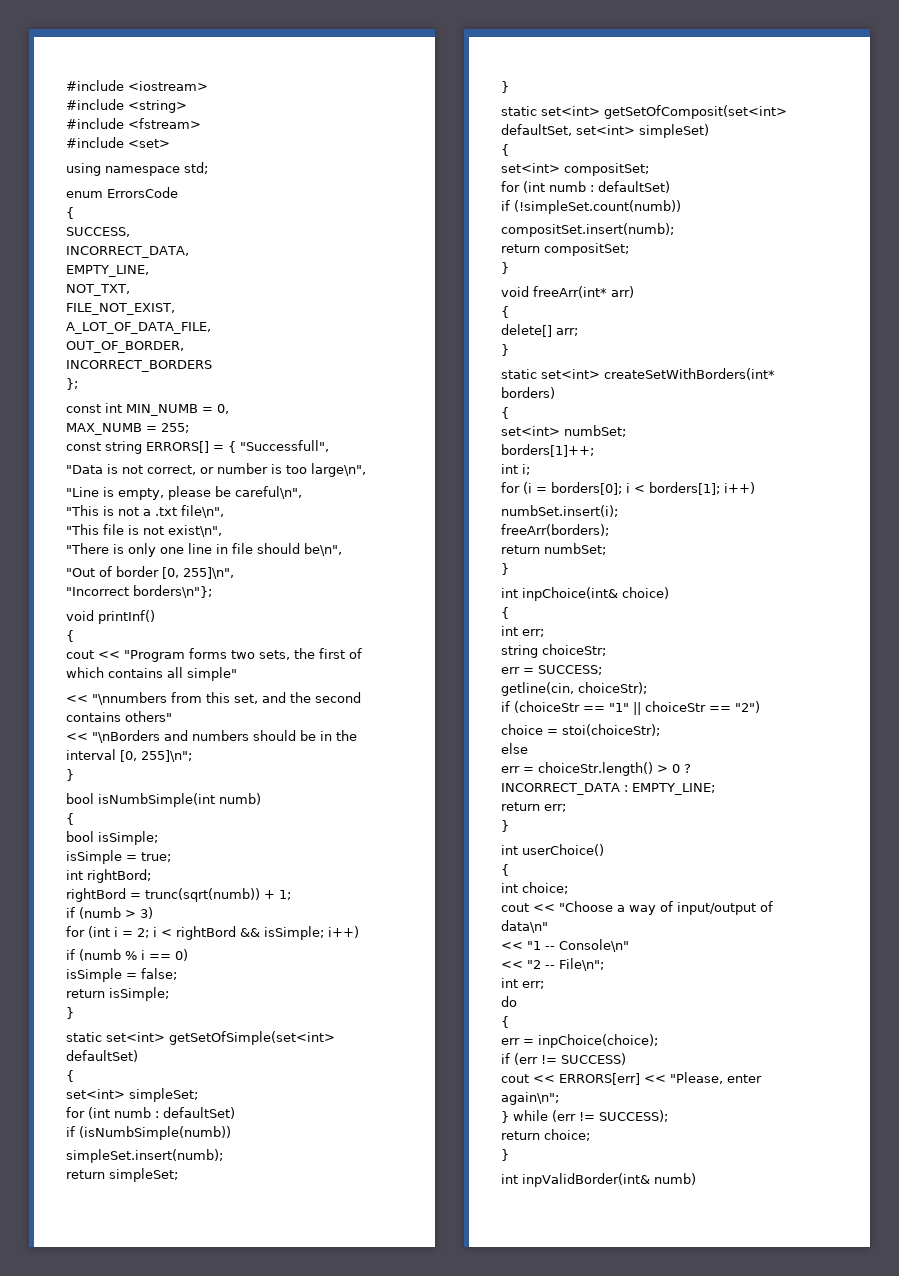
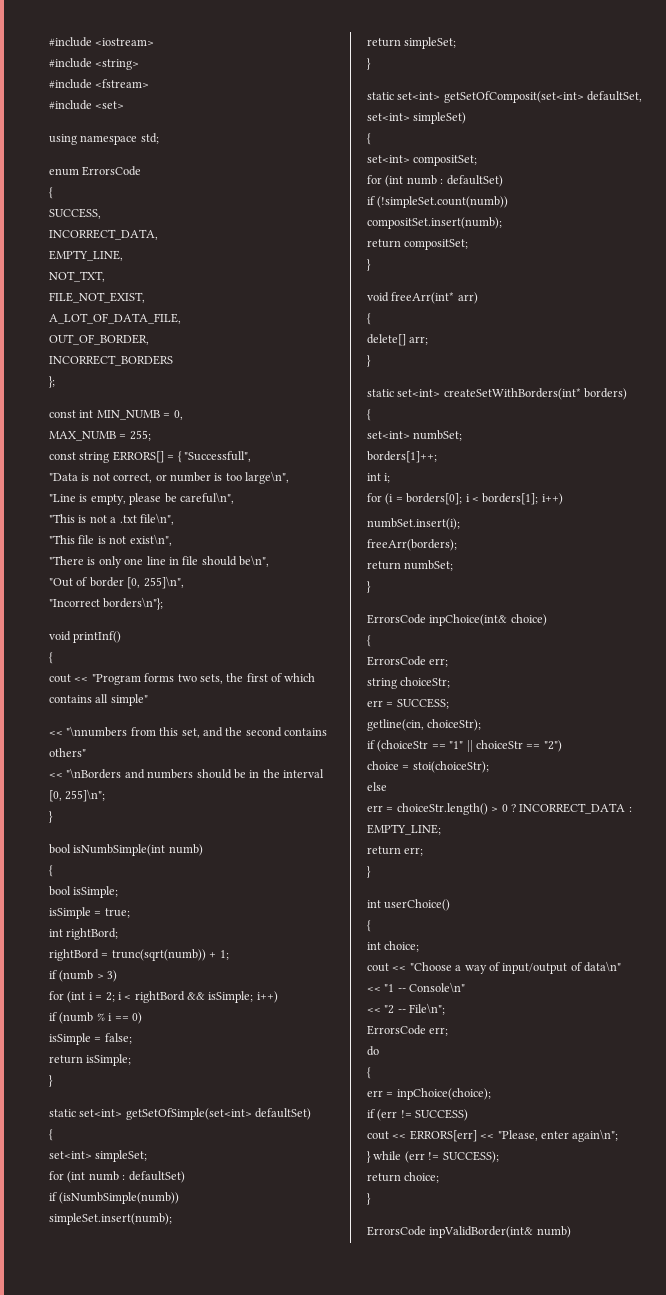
[501,588,518,598] int -> [367,614,426,624] ErrorsCode
[501,626,518,636] int -> [367,656,426,666] ErrorsCode
[501,978,518,988] int -> [367,1025,426,1035] ErrorsCode
[501,1174,518,1184] int -> [367,1226,426,1236] ErrorsCode

